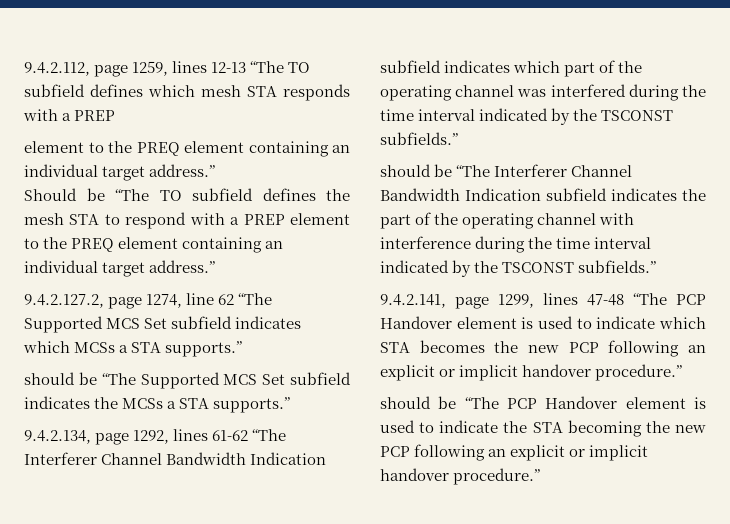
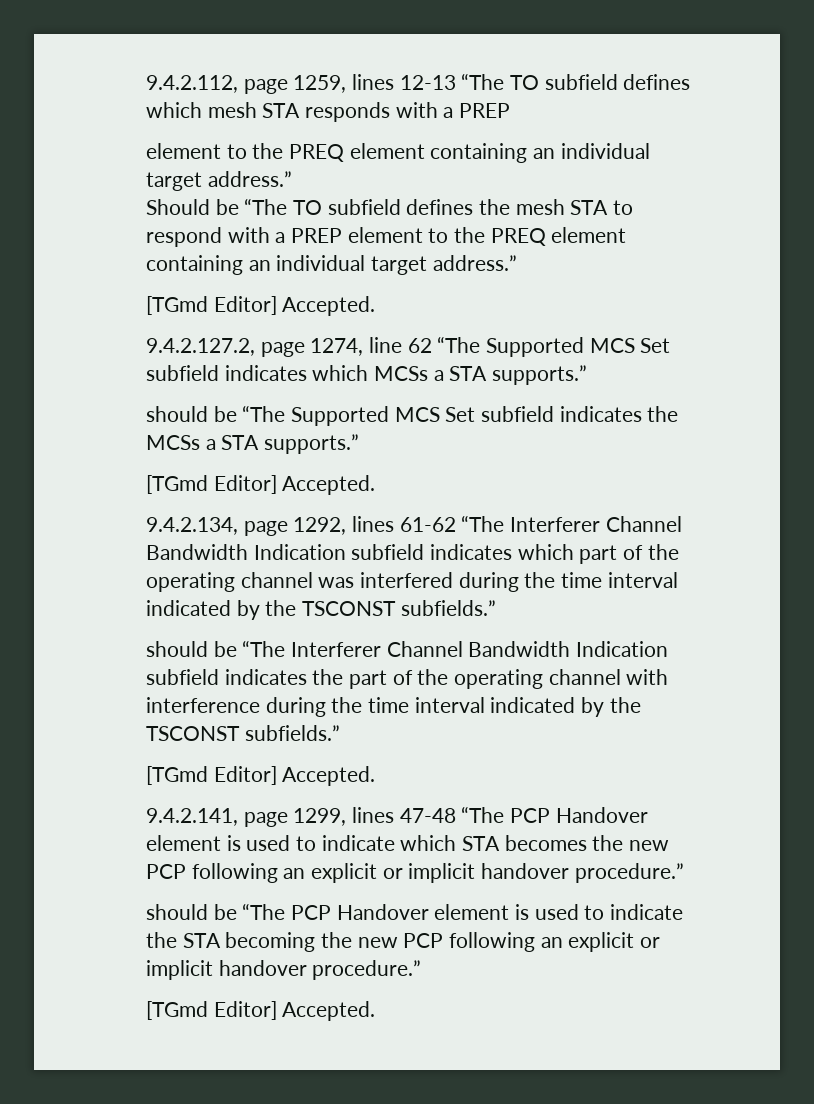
(216, 266) none -> [146,296,376,316] // [TGmd Editor] Accepted.
(291, 405) none -> [146,475,376,495] // [TGmd Editor] Accepted.
(657, 266) none -> [146,766,376,786] // [TGmd Editor] Accepted.
(541, 476) none -> [146,1001,376,1021] // [TGmd Editor] Accepted.

